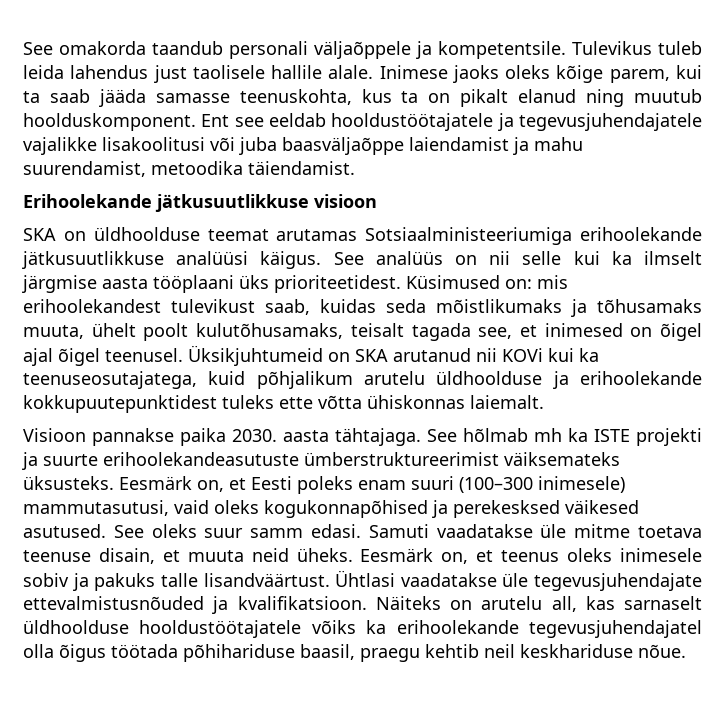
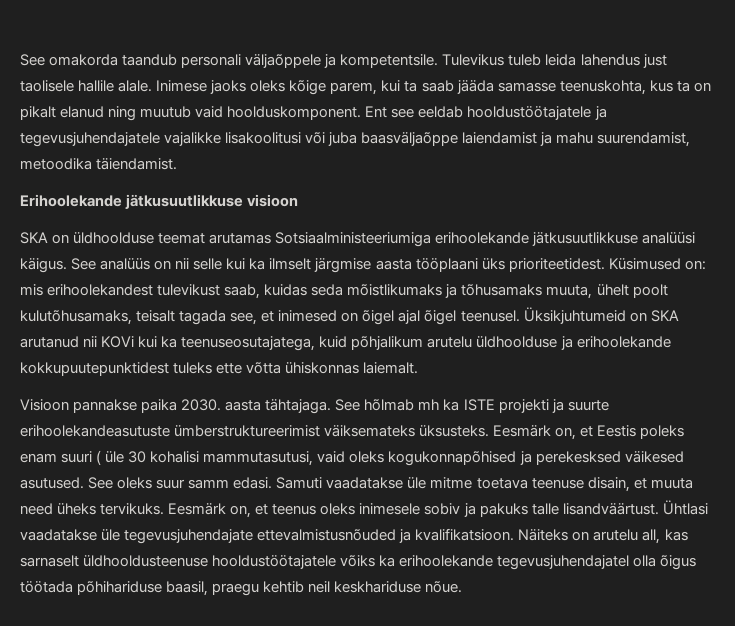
(702, 96) none -> [195,106,224,118] vaid
[251,476,292,490] Eesti -> [597,425,637,437] Eestis
[459,476,625,493] (100–300 inimesele) -> [96,450,200,465] ( üle 30 kohalisi
[251,548,353,562] neid üheks. -> [20,503,165,515] need üheks tervikuks.
[23,620,129,634] üldhoolduse -> [83,555,209,567] üldhooldusteenuse

